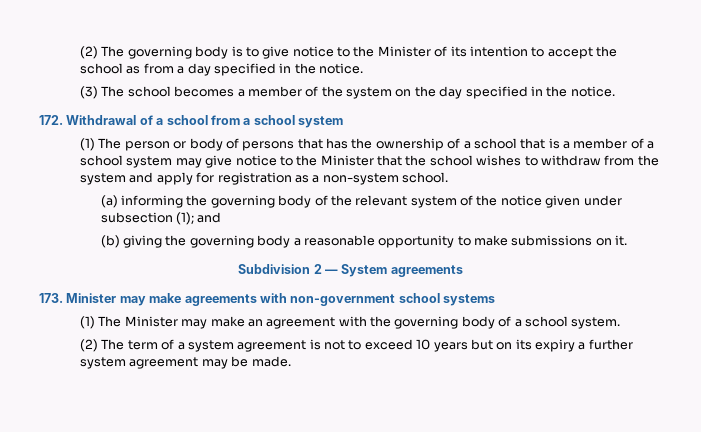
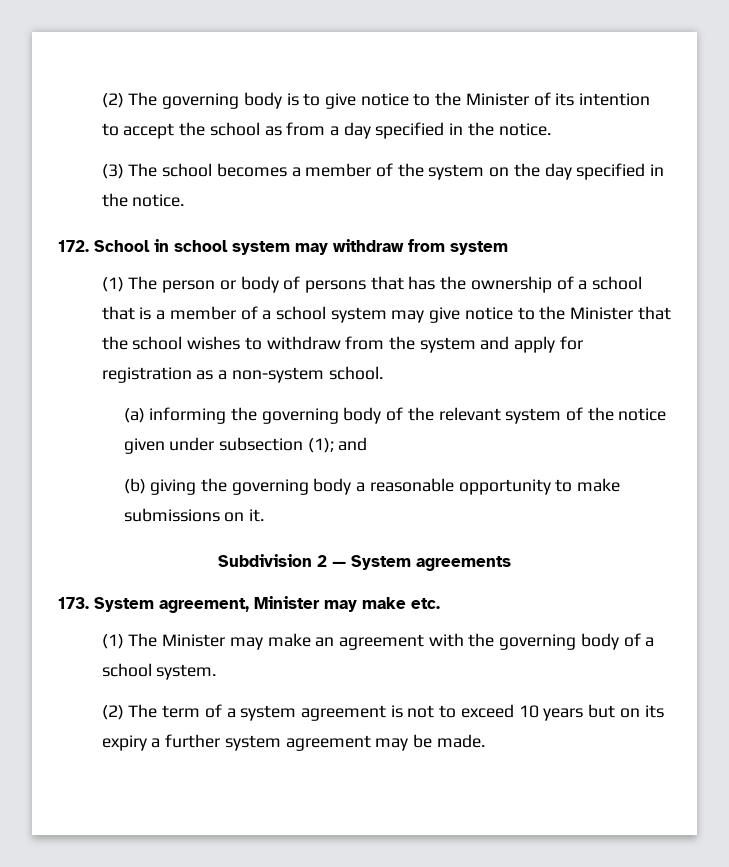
[66,115,295,125] Withdrawal of a school from a school -> [94,239,445,255] School in school system may withdraw from
[66,293,495,306] Minister may make agreements with non-government school systems -> [94,596,440,613] System agreement, Minister may make etc.

